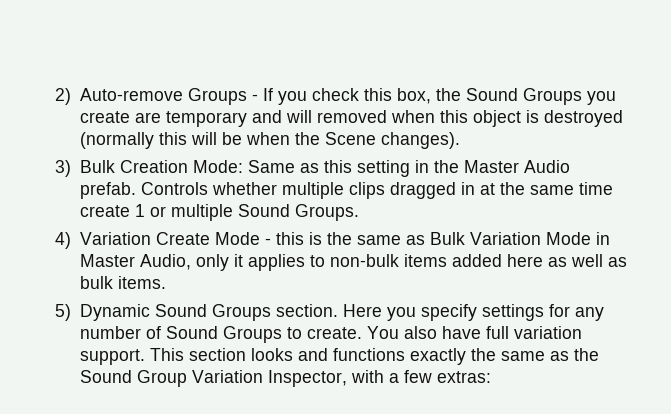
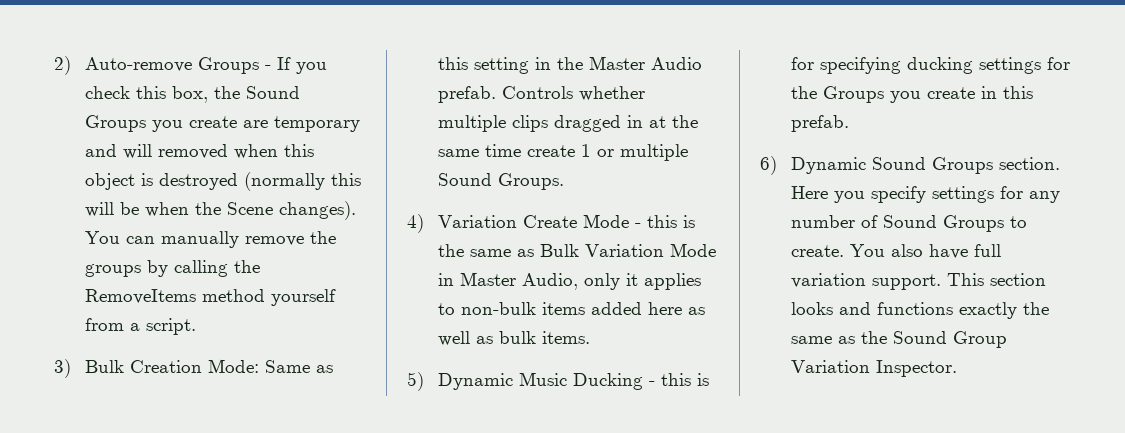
(460, 140) none -> [85,231,337,248] [85,260,261,277] [85,289,337,306] [85,318,197,335] You can manually remove the groups by calling the RemoveItems method yourself from a script.
(150, 312) none -> [519,372,710,390] [791,57,1071,74] [791,86,1034,103] [791,115,850,132] [760,156,867,175] Music Ducking - this is for specifying ducking settings for the Groups you create in this prefab. // 6) Dynamic
[267,370,491,387] Inspector, with a few extras: -> [876,360,958,377] Inspector.

